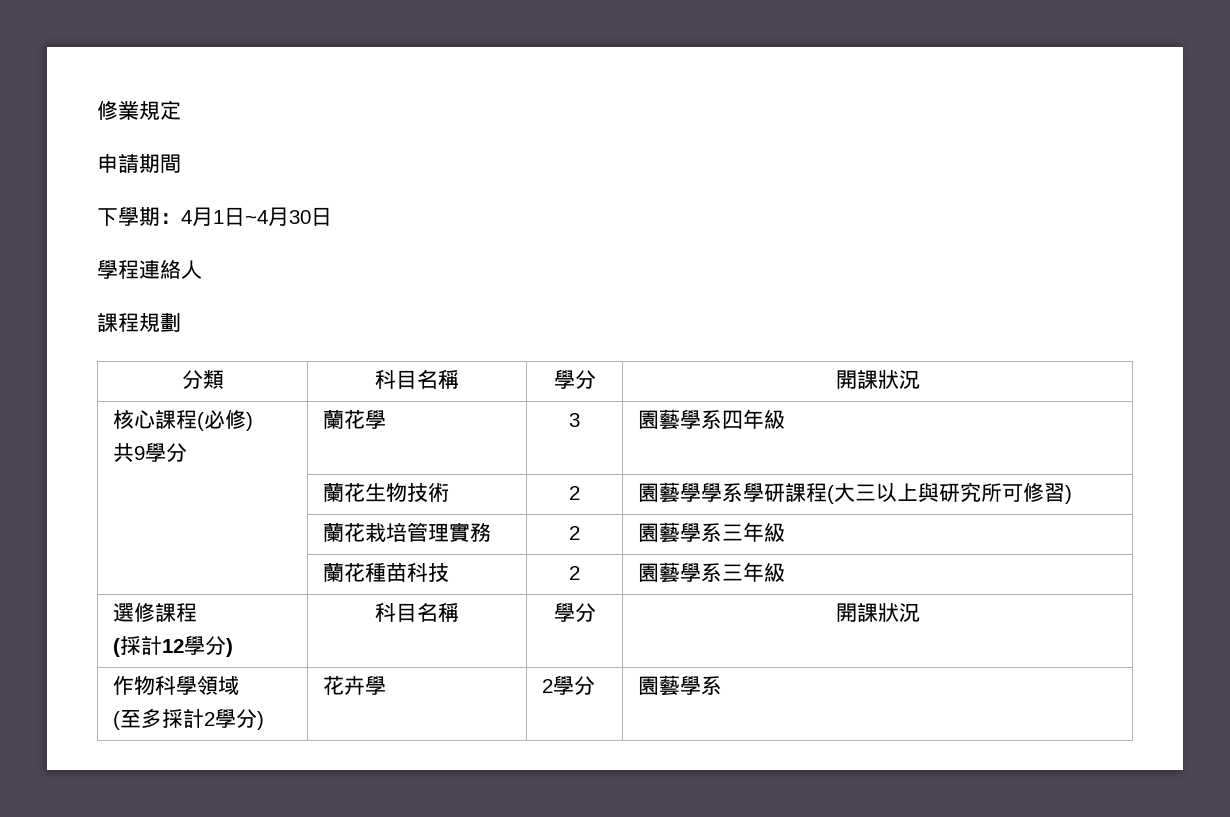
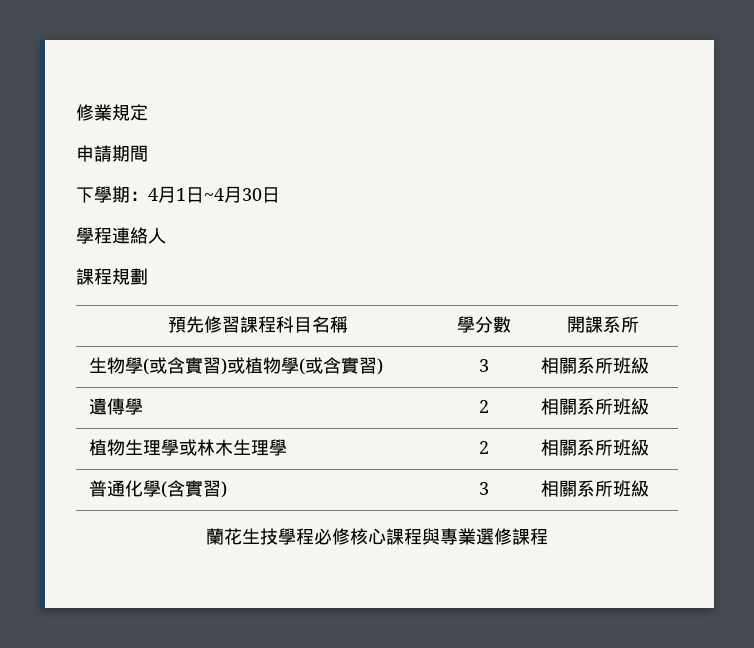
[181,370,224,389] [375,369,459,389] [553,369,596,389] [835,370,920,389] [113,409,254,431] [113,442,188,462] [323,409,387,429] [569,413,580,427] [638,409,786,430] [323,483,450,502] [569,486,580,500] [638,482,1073,504] [323,522,492,543] [569,526,580,540] [638,522,786,543] [323,562,450,582] [569,566,580,580] [638,562,786,583] [113,602,198,622] [113,635,234,657] [375,602,459,622] [553,602,596,622] [835,603,920,622] [113,675,240,695] [113,708,265,730] [323,675,387,695] [542,675,596,695] [638,675,723,696] 分類 | 科目名稱 | 學分 | 開課狀況 // 核心課程(必修) // 共9學分 | 蘭花學 | 3 | 園藝學系四年級 // | 蘭花生物技術 | 2 | 園藝學學系學研課程(大三以上與研究所可修習) // | 蘭花栽培管理實務 | 2 | 園藝學系三年級 // | 蘭花種苗科技 | 2 | 園藝學系三年級 // 選修課程 // (採計12學分) | 科目名稱 | 學分 | 開課狀況 // 作物科學領域 // (至多採計2學分) | 花卉學 | 2學分 | 園藝學系 -> [168,316,348,333] [457,316,511,333] [567,316,639,333] [89,357,384,375] [479,359,489,372] [541,357,650,374] [89,398,144,415] [479,400,489,413] [541,398,650,415] [89,439,288,456] [479,441,489,454] [541,439,650,456] [89,480,228,498] [479,482,489,495] [541,480,650,497] [206,528,548,545] 預先修習課程科目名稱 | 學分數 | 開課系所 // 生物學(或含實習)或植物學(或含實習) | 3 | 相關系所班級 // 遺傳學 | 2 | 相關系所班級 // 植物生理學或林木生理學 | 2 | 相關系所班級 // 普通化學(含實習) | 3 | 相關系所班級 // 蘭花生技學程必修核心課程與專業選修課程

